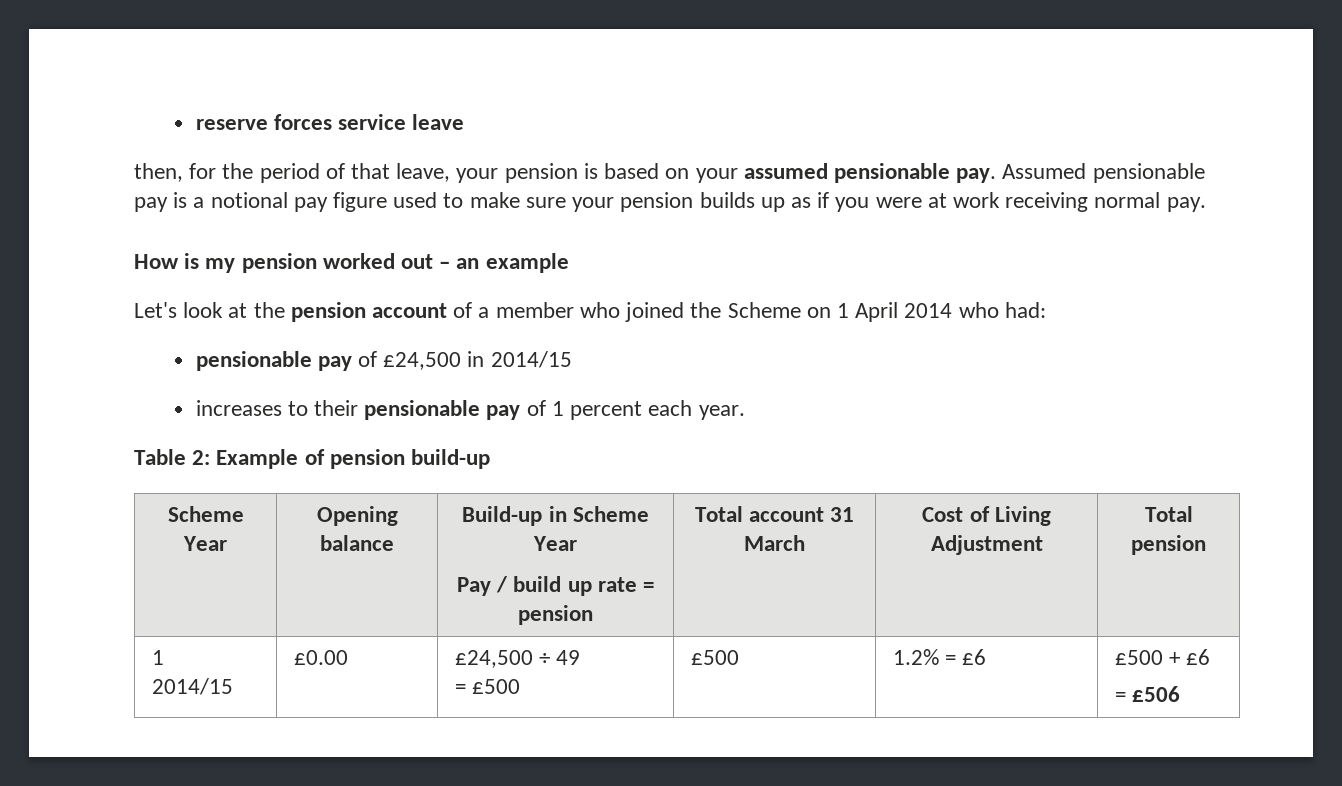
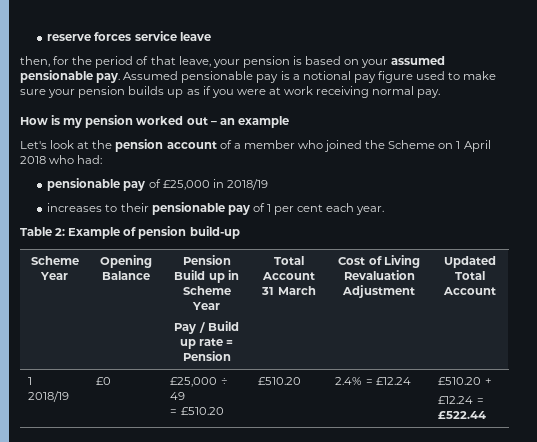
[904,303,953,318] 2014 -> [20,156,46,164] 2018
[383,351,572,370] £24,500 in 2014/15 -> [162,179,268,190] £25,000 in 2018/19
[570,401,643,420] percent -> [274,204,324,215] per cent
[320,535,394,551] [462,506,543,526] balance | Build-up -> [101,271,150,280] [182,255,231,265] [174,270,225,283] Balance | Pension Build up
[513,576,562,592] build -> [207,321,239,331] Build
[518,605,593,625] [694,506,824,522] pension | Total account -> [182,351,231,361] [274,256,304,265] [262,272,315,280] Pension | Total Account
(1051, 516) none -> [343,270,415,280] Revaluation
[1144,506,1193,522] [1131,535,1206,555] [151,650,164,665] [151,678,233,695] [293,650,348,665] [454,650,581,668] [454,679,521,694] [690,650,739,665] [892,649,987,665] [1114,649,1211,665] [1114,686,1181,702] Total pension // 1 // 2014/15 | £0.00 | £24,500 ÷ 49 // = £500 | £500 | 1.2% = £6 | £500 + £6 // = £506 -> [443,256,496,268] [454,271,485,280] [442,287,496,295] [28,377,33,385] [28,391,70,402] [96,377,112,385] [170,377,228,387] [170,392,186,400] [170,407,224,415] [258,377,302,385] [335,377,411,385] [438,377,492,385] [438,396,484,404] [438,411,487,419] Updated Total Account // 1 // 2018/19 | £0 | £25,000 ÷ 49 // = £510.20 | £510.20 | 2.4% = £12.24 | £510.20 + // £12.24 = £522.44

